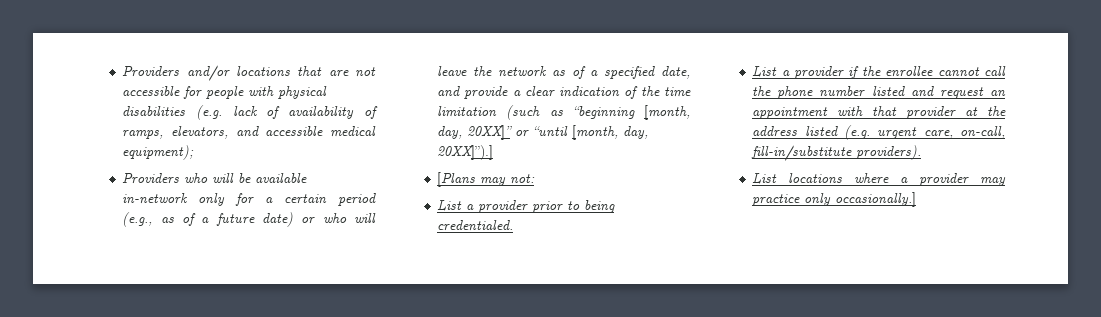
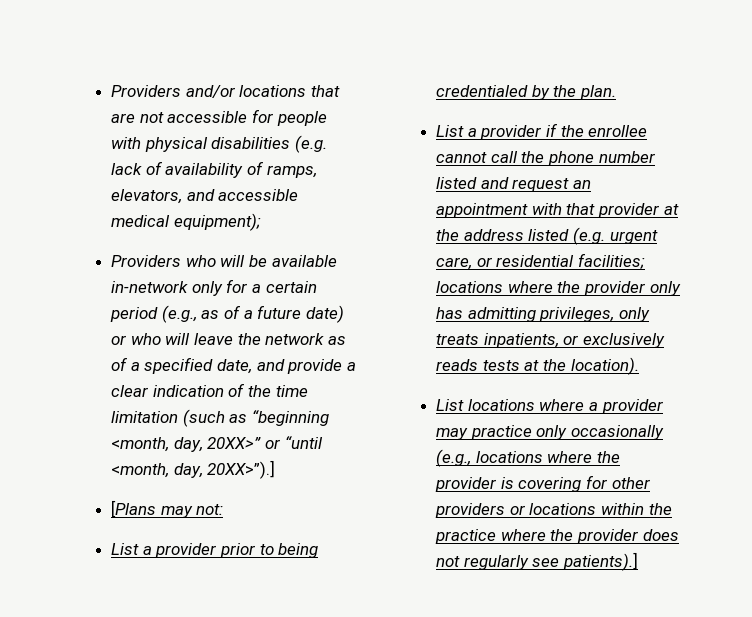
[644,105,690,120] [437,125,649,140] [437,145,494,160] [month, day, 20XX]” or “until [month, day, 20XX]”).] -> [111,436,323,452] [111,460,276,479] <month, day, 20XX>” or “until <month, day, 20XX>”).]
[437,220,514,231] credentialed. -> [436,85,616,100] credentialed by the plan.
[960,126,1005,139] [751,145,922,161] on-call, fill-in/substitute providers). -> [476,253,645,269] [436,281,681,296] [436,307,650,322] [436,333,665,348] [436,357,639,375] or residential facilities; locations where the provider only has admitting privileges, only treats inpatients, or exclusively reads tests at the location).
[835,192,917,207] occasionally.] -> [570,425,664,440] [436,449,620,467] [435,475,650,492] [435,503,672,518] [435,529,679,544] [436,552,638,571] occasionally (e.g., locations where the provider is covering for other providers or locations within the practice where the provider does not regularly see patients).]

